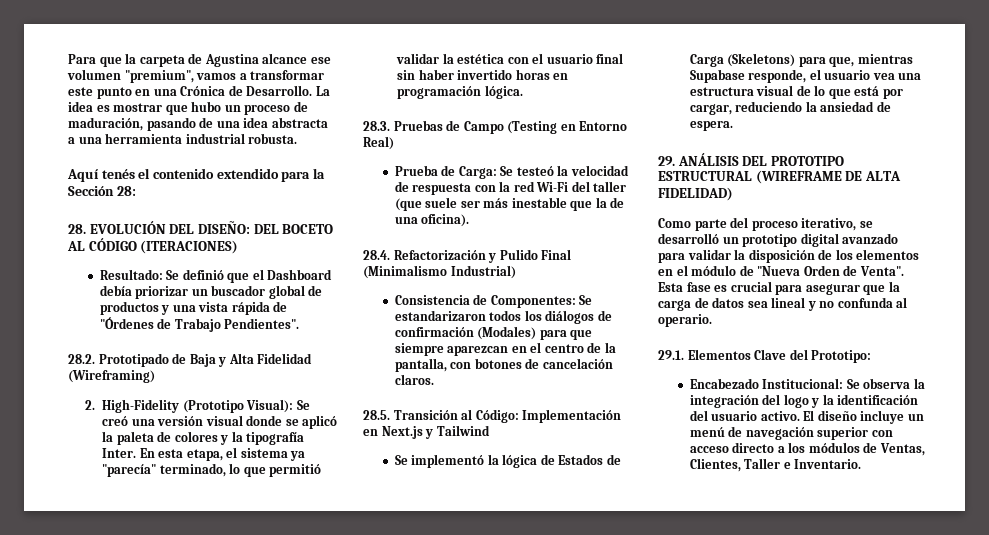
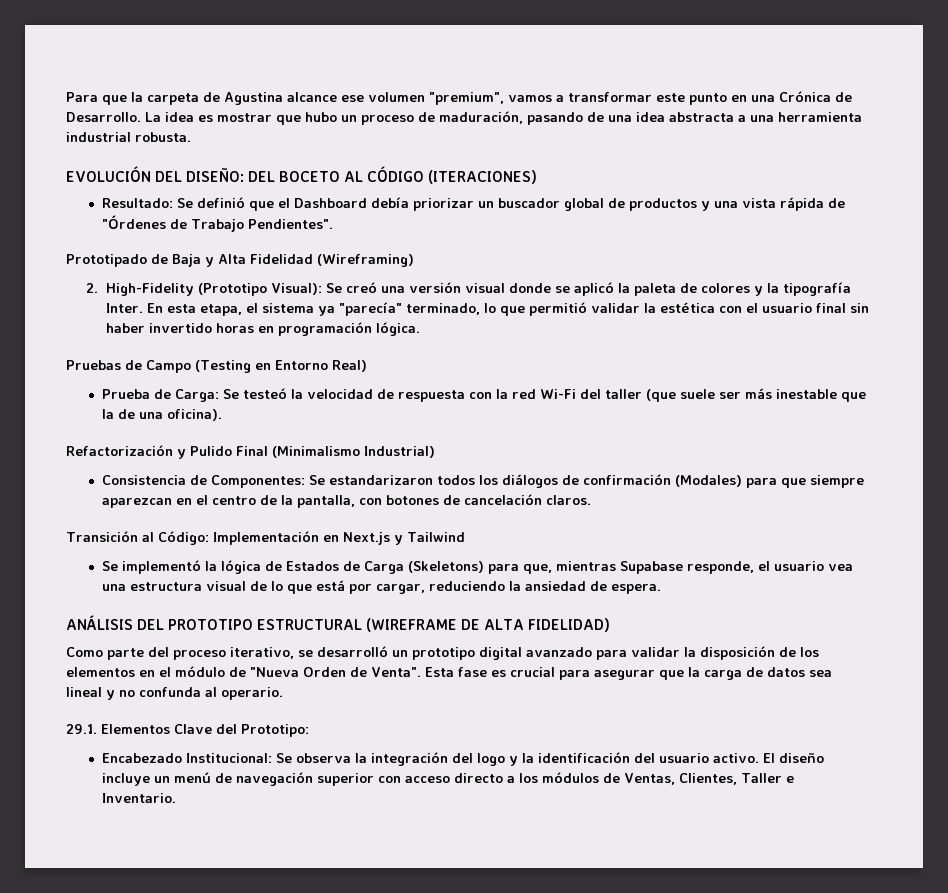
[67,168,325,182] [68,186,136,196] [68,224,86,234] Aquí tenés el contenido extendido para la Sección 28: // 28. -> (191, 137) none
[68,354,95,364] 28.2. -> (333, 224) none
[363,121,390,131] 28.3. -> (420, 329) none
[363,250,390,260] 28.4. -> (222, 415) none
[363,410,390,420] 28.5. -> (591, 500) none
[658,156,675,166] 29. -> (661, 589) none

